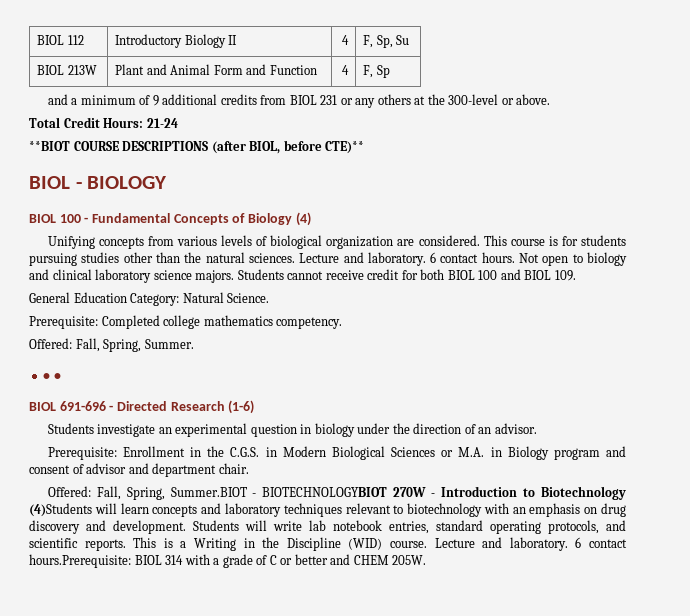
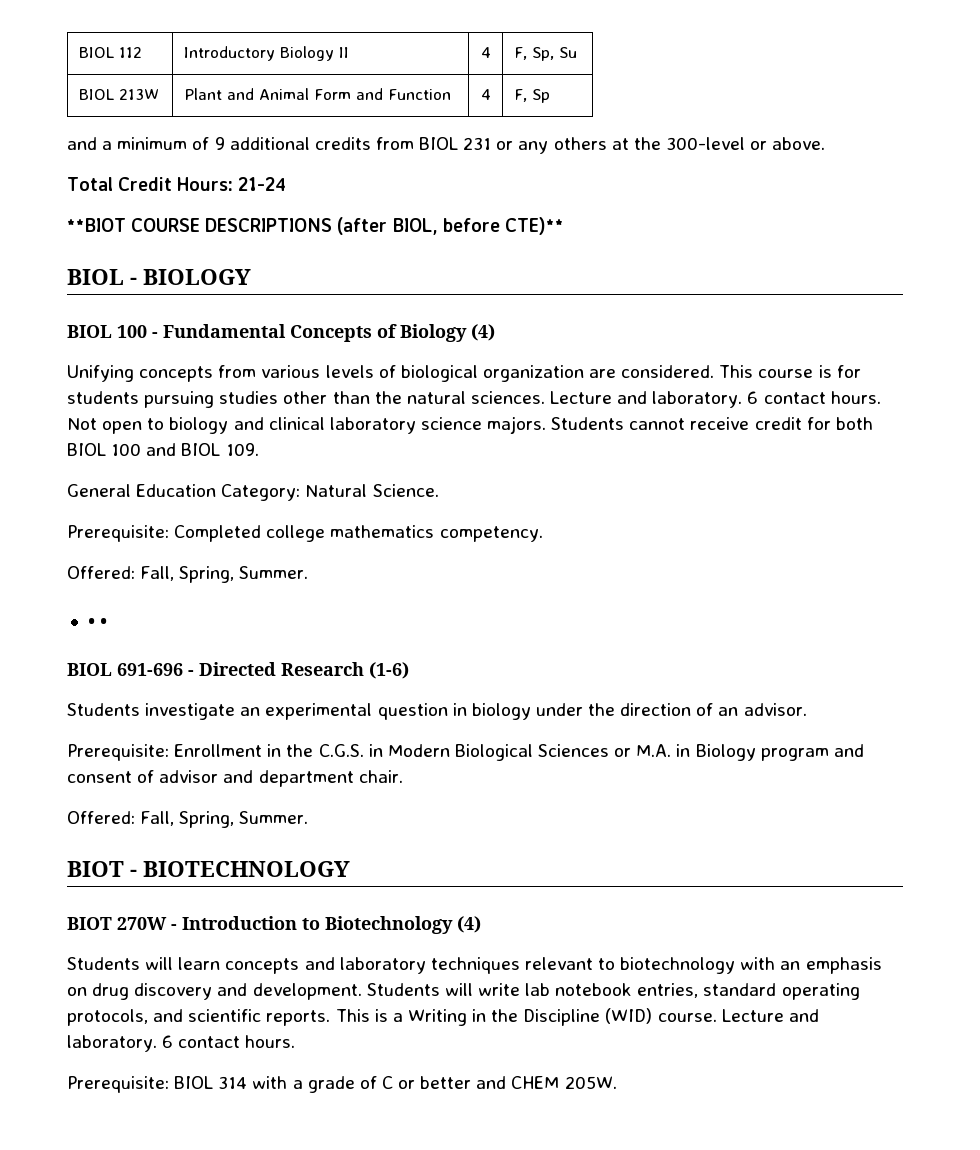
[170,487,388,497] Summer.BIOT - BIOTECHNOLOGYBIOT -> [239,811,309,824] [67,861,351,877] [67,917,112,930] Summer. // BIOT - BIOTECHNOLOGY // BIOT
[29,503,92,517] (4)Students -> [457,916,481,933] [67,957,140,970] (4) // Students
[29,554,131,568] hours.Prerequisite: -> [245,1035,296,1048] [67,1076,169,1093] hours. // Prerequisite:

